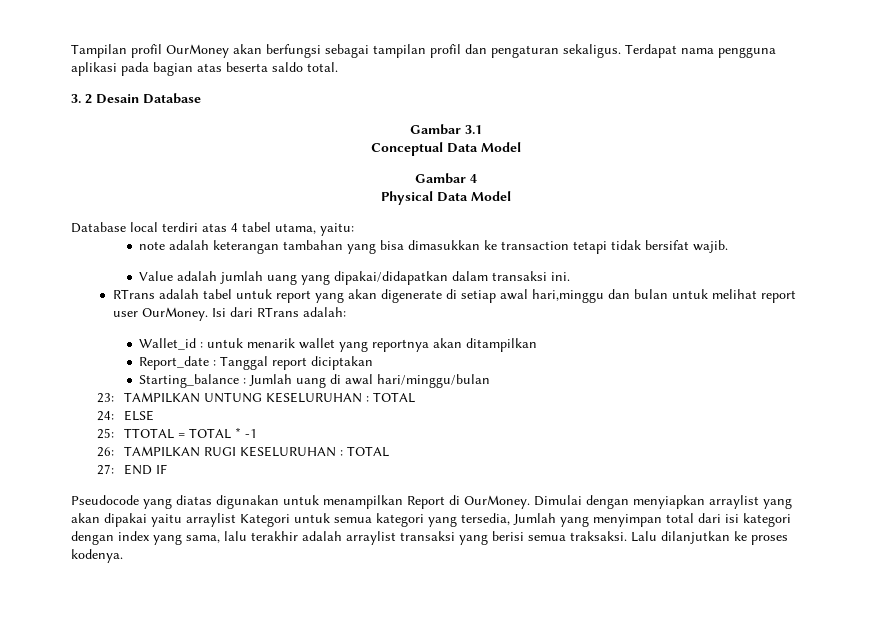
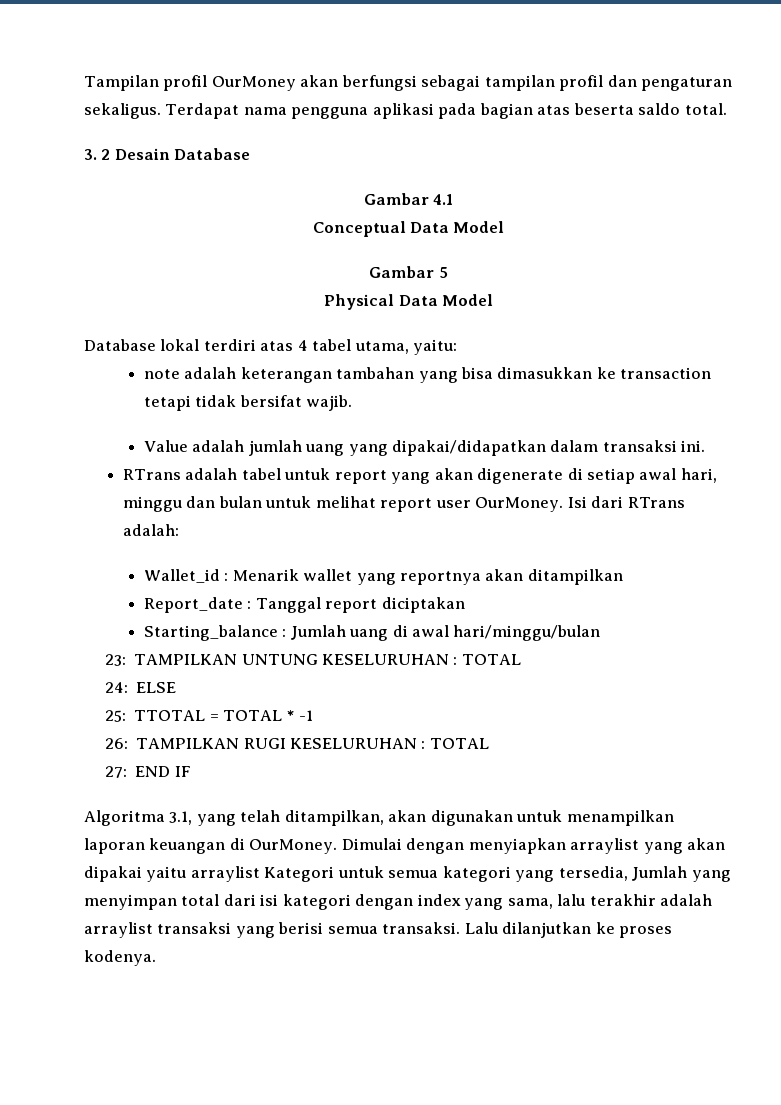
[465,125,482,134] 3.1 -> [433,194,454,205] 4.1
[470,174,477,183] 4 -> [438,267,448,278] 5
[130,222,158,232] local -> [160,339,200,351] lokal
[531,289,604,303] hari,minggu -> [680,468,717,483] [122,496,182,512] hari, minggu
[207,338,296,348] untuk menarik -> [232,569,299,581] Menarik
[71,495,212,509] Pseudocode yang diatas -> [84,810,427,826] Algoritma 3.1, yang telah ditampilkan, akan
[407,496,445,509] Report -> [84,838,226,854] laporan keuangan
[570,531,627,541] traksaksi. -> [382,922,461,934] transaksi.

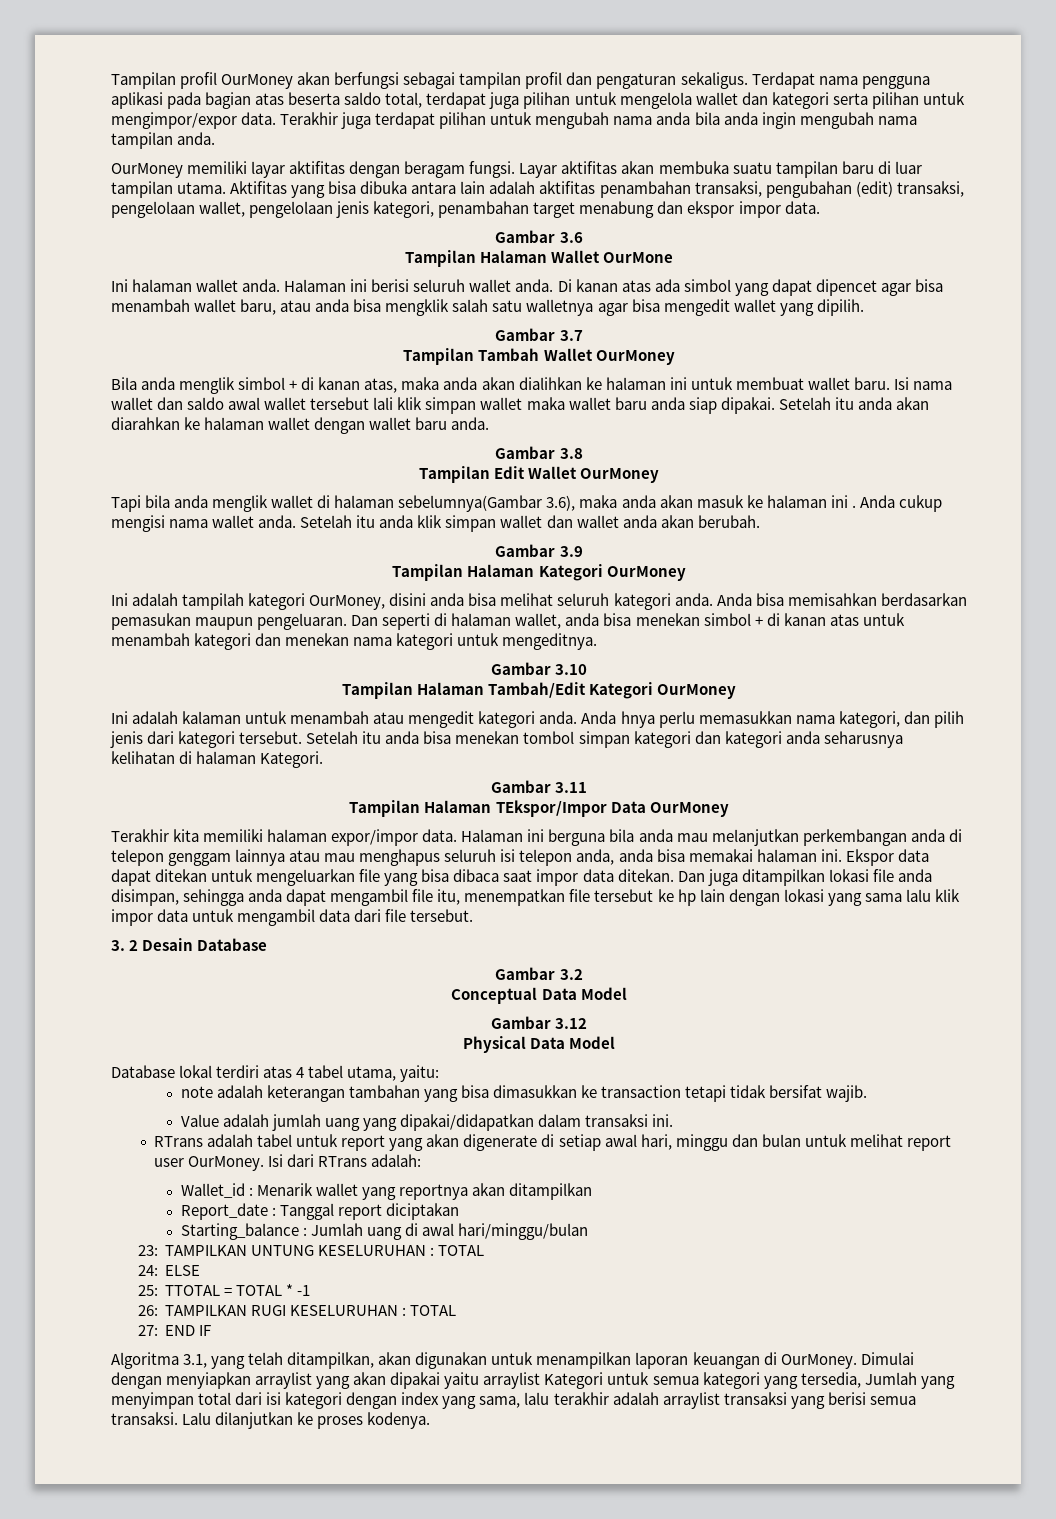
[684,103,727,115] total. -> [385,92,965,109] [111,112,917,129] [111,132,216,149] [111,161,922,178] [111,181,964,198] [111,201,820,218] [495,230,583,243] [404,250,674,267] [111,279,943,296] [111,299,864,316] [495,328,583,341] [403,348,675,365] [111,377,952,394] [111,397,929,414] [111,417,490,434] [495,446,583,459] [418,466,660,483] [111,495,942,512] [111,515,760,532] [495,544,583,557] [392,564,686,581] [111,593,967,610] [111,613,905,630] [111,633,598,650] [490,662,588,675] [341,682,737,699] [111,711,964,728] [110,731,903,748] [111,751,324,768] [490,780,588,793] [349,800,729,817] [111,829,962,846] [111,849,929,866] [111,869,932,886] [111,889,960,906] [111,909,474,926] total, terdapat juga pilihan untuk mengelola wallet dan kategori serta pilihan untuk mengimpor/expor data. Terakhir juga terdapat pilihan untuk mengubah nama anda bila anda ingin mengubah nama tampilan anda. // OurMoney memiliki layar aktifitas dengan beragam fungsi. Layar aktifitas akan membuka suatu tampilan baru di luar tampilan utama. Aktifitas yang bisa dibuka antara lain adalah aktifitas penambahan transaksi, pengubahan (edit) transaksi, pengelolaan wallet, pengelolaan jenis kategori, penambahan target menabung dan ekspor impor data. // Gambar 3.6 // Tampilan Halaman Wallet OurMone // Ini halaman wallet anda. Halaman ini berisi seluruh wallet anda. Di kanan atas ada simbol yang dapat dipencet agar bisa menambah wallet baru, atau anda bisa mengklik salah satu walletnya agar bisa mengedit wallet yang dipilih. // Gambar 3.7 // Tampilan Tambah Wallet OurMoney // Bila anda menglik simbol + di kanan atas, maka anda akan dialihkan ke halaman ini untuk membuat wallet baru. Isi nama wallet dan saldo awal wallet tersebut lali klik simpan wallet maka wallet baru anda siap dipakai. Setelah itu anda akan diarahkan ke halaman wallet dengan wallet baru anda. // Gambar 3.8 // Tampilan Edit Wallet OurMoney // Tapi bila anda menglik wallet di halaman sebelumnya(Gambar 3.6), maka anda akan masuk ke halaman ini . Anda cukup mengisi nama wallet anda. Setelah itu anda klik simpan wallet dan wallet anda akan berubah. // Gambar 3.9 // Tampilan Halaman Kategori OurMoney // Ini adalah tampilah kategori OurMoney, disini anda bisa melihat seluruh kategori anda. Anda bisa memisahkan berdasarkan pemasukan maupun pengeluaran. Dan seperti di halaman wallet, anda bisa menekan simbol + di kanan atas untuk menambah kategori dan menekan nama kategori untuk mengeditnya. // Gambar 3.10 // Tampilan Halaman Tambah/Edit Kategori OurMoney // Ini adalah kalaman untuk menambah atau mengedit kategori anda. Anda hnya perlu memasukkan nama kategori, dan pilih jenis dari kategori tersebut. Setelah itu anda bisa menekan tombol simpan kategori dan kategori anda seharusnya kelihatan di halaman Kategori. // Gambar 3.11 // Tampilan Halaman TEkspor/Impor Data OurMoney // Terakhir kita memiliki halaman expor/impor data. Halaman ini berguna bila anda mau melanjutkan perkembangan anda di telepon genggam lainnya atau mau menghapus seluruh isi telepon anda, anda bisa memakai halaman ini. Ekspor data dapat ditekan untuk mengeluarkan file yang bisa dibaca saat impor data ditekan. Dan juga ditampilkan lokasi file anda disimpan, sehingga anda dapat mengambil file itu, menempatkan file tersebut ke hp lain dengan lokasi yang sama lalu klik impor data untuk mengambil data dari file tersebut.
[433,194,454,205] 4.1 -> [559,969,583,980] 3.2
[438,267,448,278] 5 -> [555,1018,588,1029] 3.12

